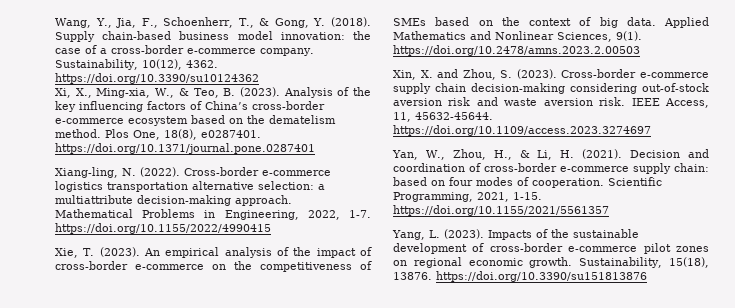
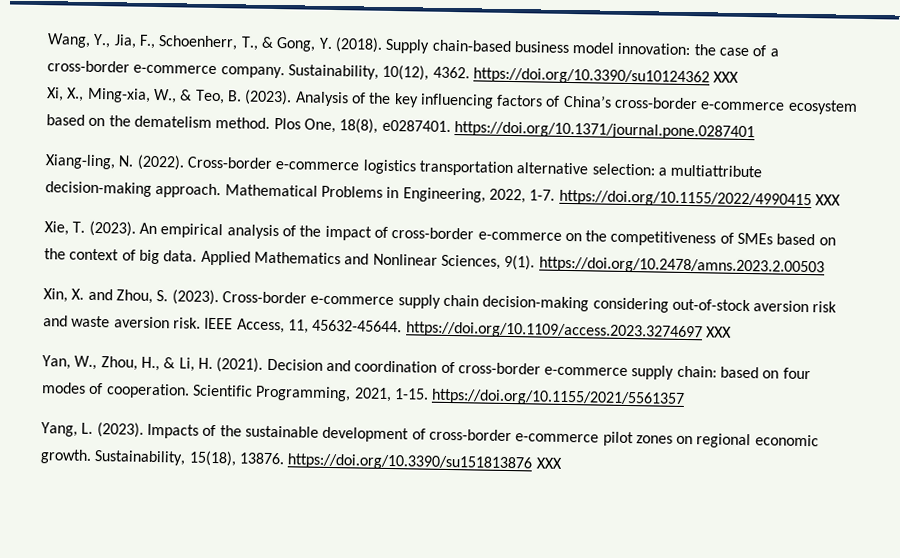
(259, 78) none -> [713,71,740,83] XXX
(271, 228) none -> [814,194,841,206] XXX
(651, 130) none -> [705,326,732,338] XXX
(647, 276) none -> [535,457,562,469] XXX

